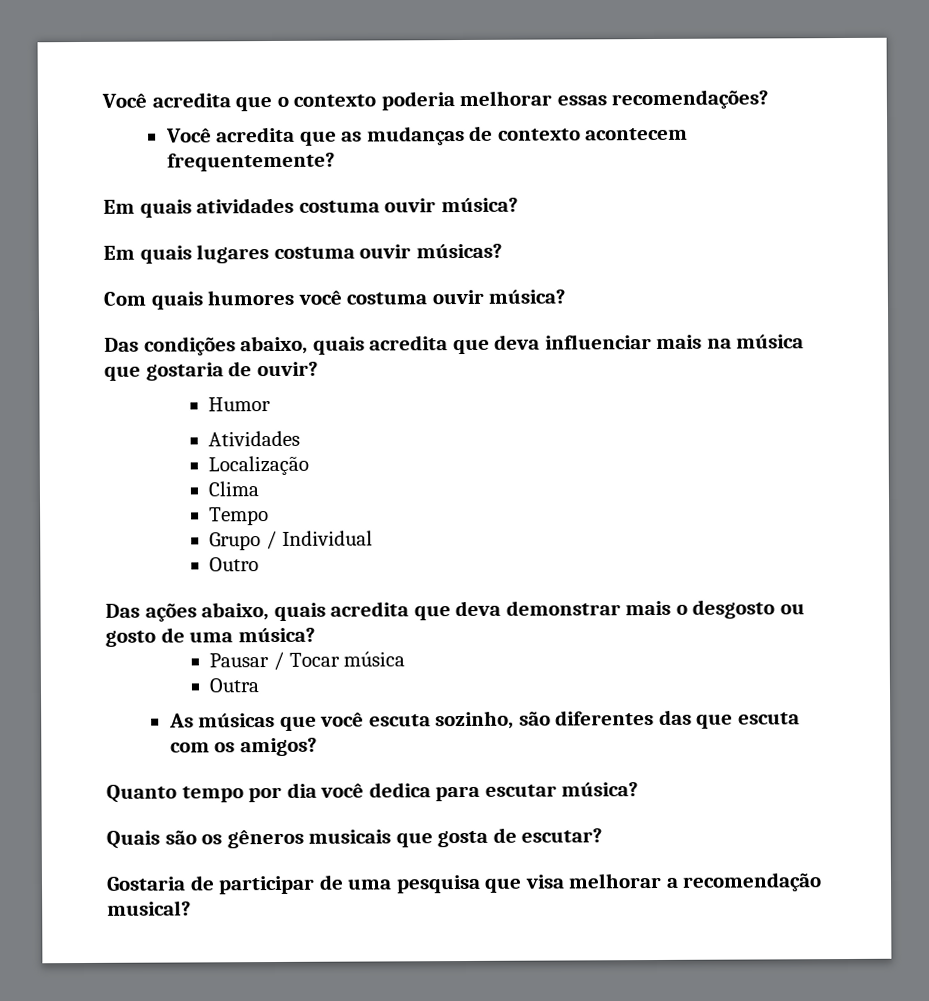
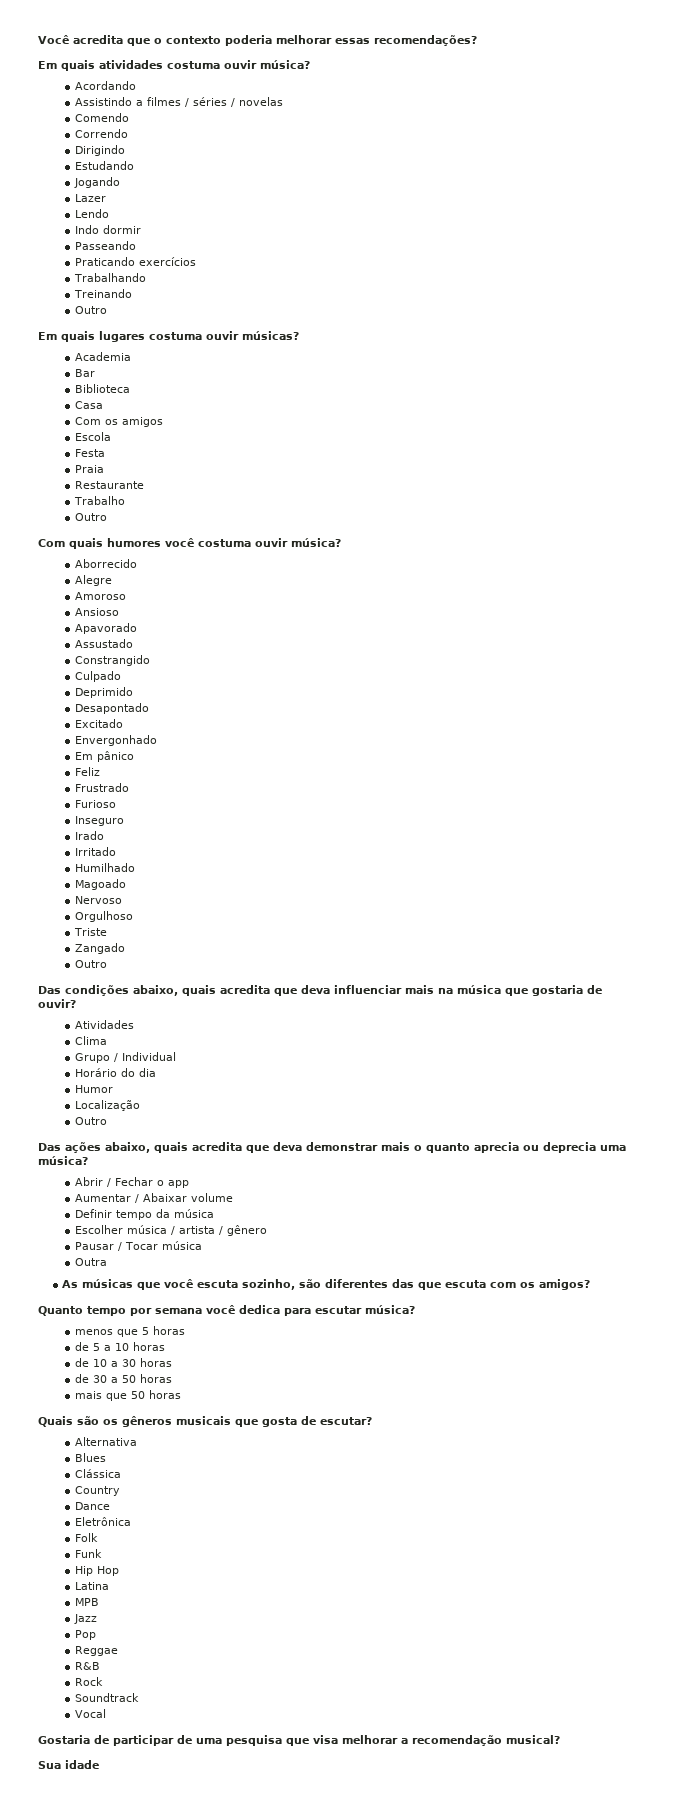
[165,125,689,146] [166,152,335,172] // Você acredita que as mudanças de contexto acontecem frequentemente? -> (477, 40) none
(518, 205) none -> [74,81,136,90] [74,97,283,107] [74,113,129,122] [74,129,128,138] [74,145,125,156] [74,161,134,170] [73,177,120,188] [74,194,106,202] [74,209,109,218] [74,225,141,234] [74,241,136,250] [74,257,196,266] [73,273,146,282] [73,289,132,298] [74,306,107,314] // Acordando // Assistindo a filmes / séries / novelas // Comendo // Correndo // Dirigindo // Estudando // Jogando // Lazer // Lendo // Indo dormir // Passeando // Praticando exercícios // Trabalhando // Treinando // Outro
(502, 251) none -> [74,352,131,361] [74,369,95,377] [74,384,130,393] [74,401,103,409] [74,417,163,427] [74,432,111,441] [74,449,105,457] [74,465,104,473] [74,481,144,489] [73,496,125,505] [74,513,107,521] // Academia // Bar // Biblioteca // Casa // Com os amigos // Escola // Festa // Praia // Restaurante // Trabalho // Outro
(566, 296) none -> [74,559,137,568] [74,575,112,586] [74,592,126,600] [74,608,119,616] [74,623,137,634] [74,639,133,648] [74,655,150,666] [74,671,121,682] [74,687,133,698] [74,703,149,714] [74,719,123,728] [74,735,157,746] [74,751,134,762] [74,767,100,776] [74,783,129,792] [74,800,116,808] [74,816,124,826] [74,831,104,840] [74,847,116,856] [74,863,135,872] [74,879,126,890] [74,896,122,904] [74,911,133,922] [73,928,107,936] [74,943,125,954] [74,960,107,968] // Aborrecido // Alegre // Amoroso // Ansioso // Apavorado // Assustado // Constrangido // Culpado // Deprimido // Desapontado // Excitado // Envergonhado // Em pânico // Feliz // Frustrado // Furioso // Inseguro // Irado // Irritado // Humilhado // Magoado // Nervoso // Orgulhoso // Triste // Zangado // Outro
[208,397,272,412] // Humor -> (76, 1003) none
[208,455,310,476] // Localização -> (134, 1024) none
[209,507,270,526] // Tempo -> (107, 1040) none
(373, 538) none -> [74,1068,156,1077] [74,1085,113,1093] [74,1100,140,1111] // Horário do dia // Humor // Localização
[692,599,805,619] [105,627,315,647] desgosto ou gosto de uma música? -> [426,1142,626,1153] [38,1156,88,1165] [74,1177,189,1188] [74,1193,233,1203] [74,1209,214,1220] [74,1225,267,1236] quanto aprecia ou deprecia uma música? // Abrir / Fechar o app // Aumentar / Abaixar volume // Definir tempo da música // Escolher música / artista / gênero
[286,782,317,798] dia -> [155,1308,202,1314] semana
(639, 789) none -> [74,1326,185,1337] [74,1342,165,1351] [74,1358,172,1367] [74,1374,172,1383] [74,1390,181,1401] // menos que 5 horas // de 5 a 10 horas // de 10 a 30 horas // de 30 a 50 horas // mais que 50 horas
(603, 835) none -> [74,1437,137,1446] [74,1453,106,1462] [74,1469,121,1478] [74,1486,120,1496] [74,1502,110,1510] [74,1517,131,1526] [74,1533,98,1542] [74,1549,102,1558] [74,1566,119,1576] [74,1582,109,1590] [74,1598,99,1606] [73,1614,97,1624] [74,1630,96,1640] [74,1646,118,1656] [74,1662,100,1670] [74,1677,103,1686] [74,1693,139,1702] [74,1709,106,1718] // Alternativa // Blues // Clássica // Country // Dance // Eletrônica // Folk // Funk // Hip Hop // Latina // MPB // Jazz // Pop // Reggae // R&B // Rock // Soundtrack // Vocal
(191, 908) none -> [38,1760,99,1769] // Sua idade

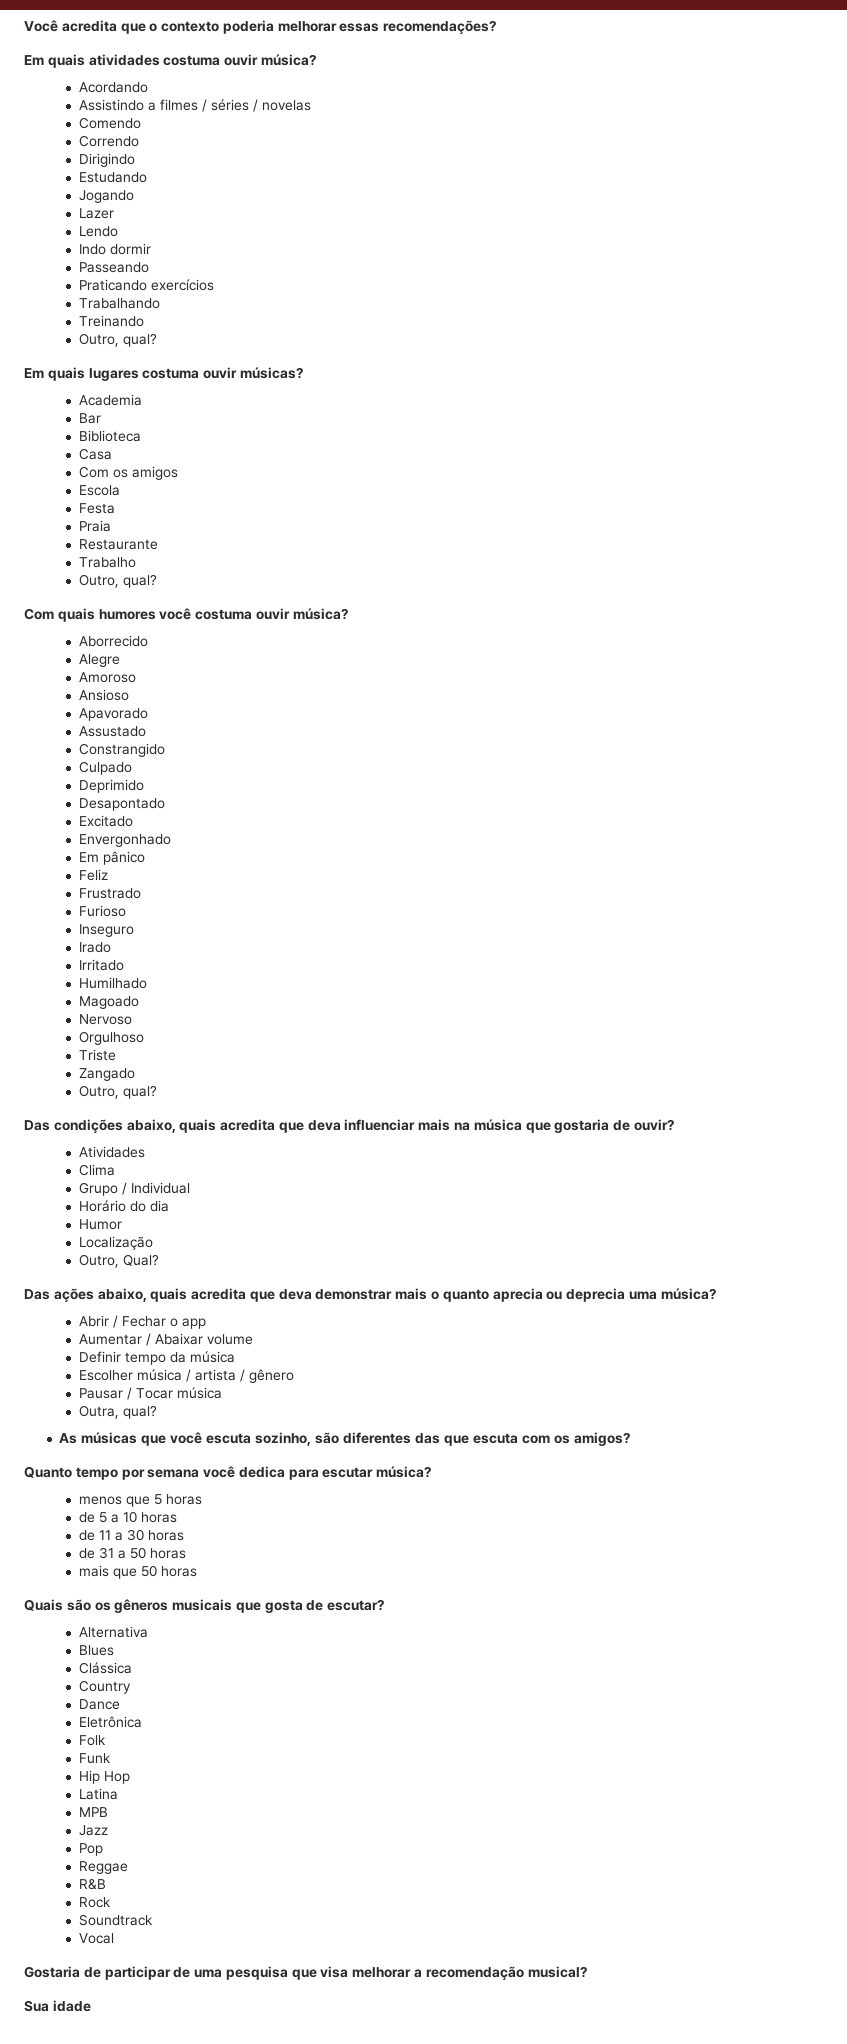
[74,306,107,314] Outro -> [78,333,157,347] Outro, qual?
[74,513,107,521] Outro -> [78,574,157,588] Outro, qual?
[74,960,107,968] Outro -> [78,1085,157,1099] Outro, qual?
[74,1117,107,1125] Outro -> [78,1254,159,1268] Outro, Qual?
[74,1258,107,1266] Outra -> [78,1405,157,1419] Outra, qual?
[92,1359,107,1367] 10 -> [98,1530,111,1540] 11
[92,1375,107,1383] 30 -> [98,1547,114,1559] 31

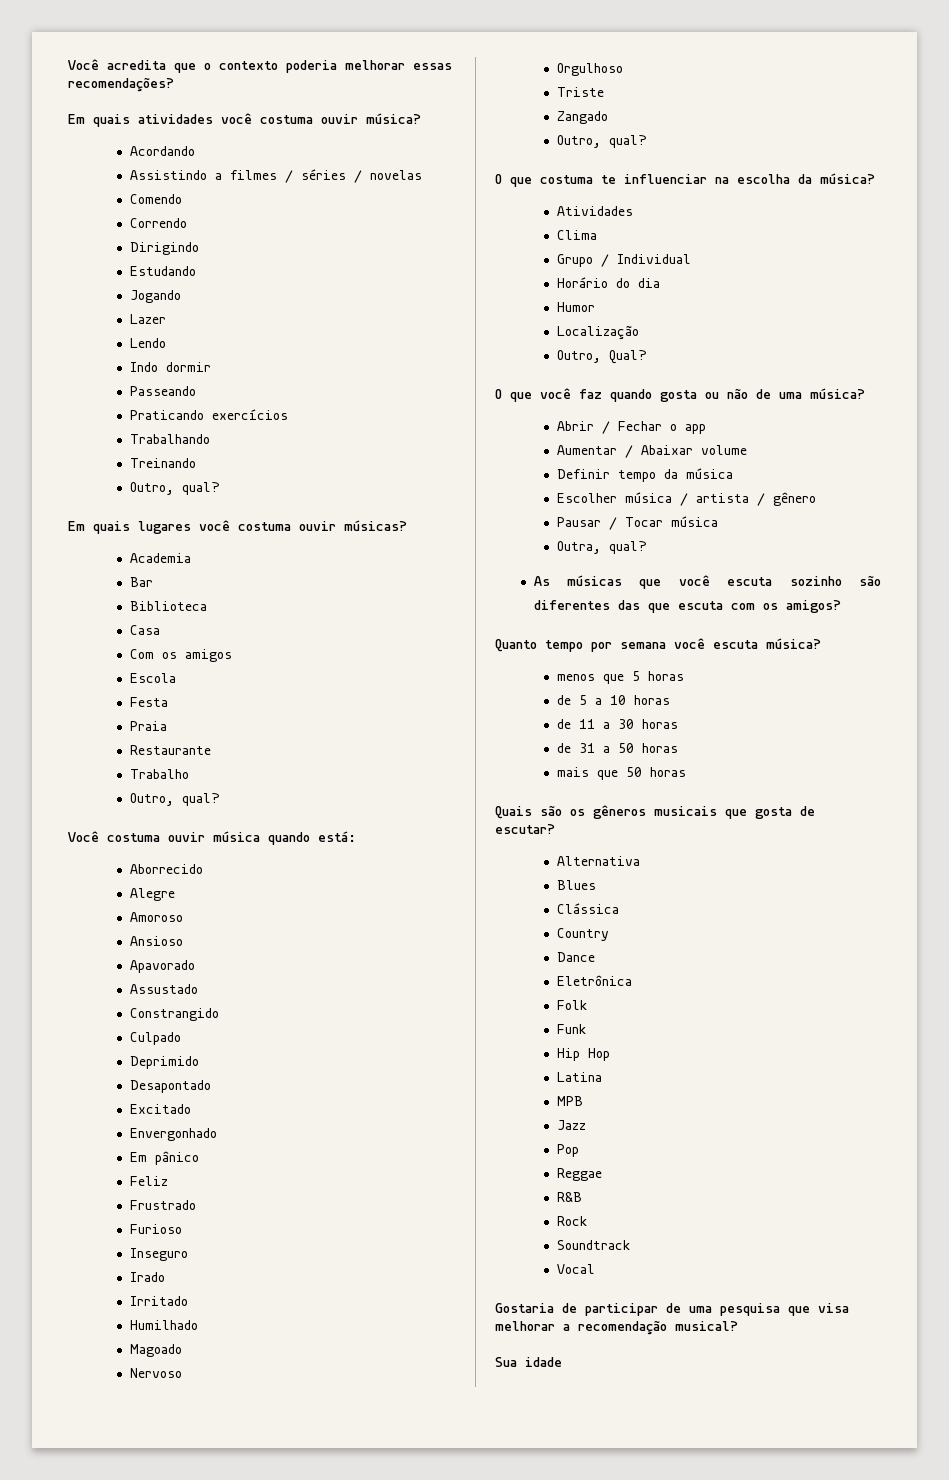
(160, 60) none -> [221,113,252,124] você
(139, 374) none -> [199,520,230,531] você
[24,608,349,622] Com quais humores você costuma ouvir música? -> [68,831,356,845] Você costuma ouvir música quando está:
[24,1119,675,1134] Das condições abaixo, quais acredita que deva influenciar mais na música que gostaria de ouvir? -> [495,173,875,187] O que costuma te influenciar na escolha da música?
[24,1288,626,1303] Das ações abaixo, quais acredita que deva demonstrar mais o quanto aprecia ou deprecia -> [495,388,771,402] O que você faz quando gosta ou não de
[255,1432,312,1446] sozinho, -> [789,576,842,586] sozinho
[238,1466,374,1480] dedica para escutar -> [713,640,758,649] escuta

